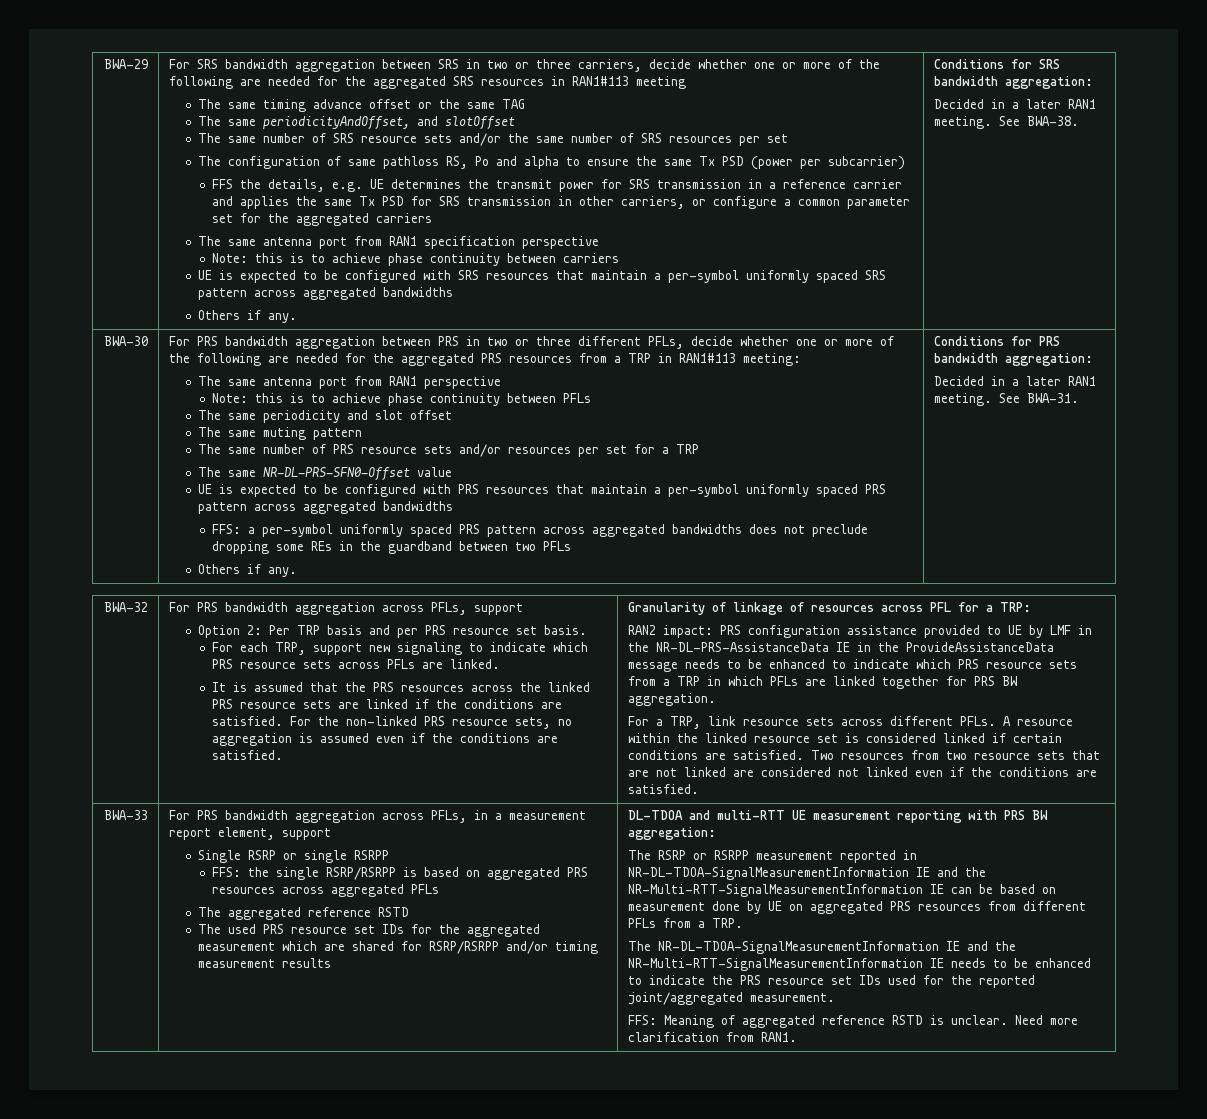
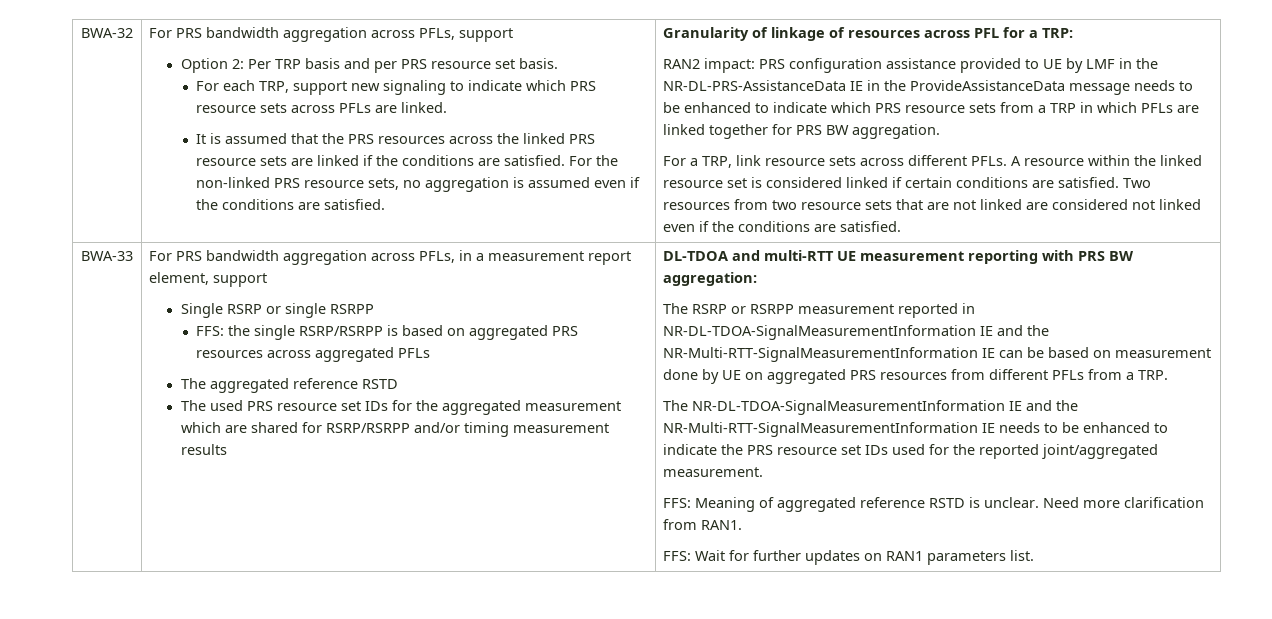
[103,59,148,69] [168,59,880,72] [168,76,686,89] [197,99,525,112] [197,116,515,130] [197,133,788,146] [197,156,905,170] [211,179,902,192] [211,196,910,209] [211,213,432,226] [197,236,599,249] [211,253,619,266] [197,270,886,283] [197,287,453,300] [197,310,297,323] [933,59,1060,69] [933,76,1093,89] [933,99,1096,109] [933,116,1079,129] [103,336,148,346] [168,336,894,349] [168,353,801,366] [197,376,501,389] [211,393,591,406] [197,410,452,423] [197,427,362,440] [197,444,699,457] [197,467,452,481] [197,484,886,497] [197,501,453,514] [211,524,868,537] [211,541,571,554] [197,564,297,577] [933,336,1060,346] [933,353,1093,366] [933,376,1096,386] [933,393,1079,406] BWA-29 | For SRS bandwidth aggregation between SRS in two or three carriers, decide whether one or more of the following are needed for the aggregated SRS resources in RAN1#113 meeting // The same timing advance offset or the same TAG // The same periodicityAndOffset, and slotOffset // The same number of SRS resource sets and/or the same number of SRS resources per set // The configuration of same pathloss RS, Po and alpha to ensure the same Tx PSD (power per subcarrier) // FFS the details, e.g. UE determines the transmit power for SRS transmission in a reference carrier and applies the same Tx PSD for SRS transmission in other carriers, or configure a common parameter set for the aggregated carriers // The same antenna port from RAN1 specification perspective // Note: this is to achieve phase continuity between carriers // UE is expected to be configured with SRS resources that maintain a per-symbol uniformly spaced SRS pattern across aggregated bandwidths // Others if any. | Conditions for SRS bandwidth aggregation: // Decided in a later RAN1 meeting. See BWA-38. // BWA-30 | For PRS bandwidth aggregation between PRS in two or three different PFLs, decide whether one or more of the following are needed for the aggregated PRS resources from a TRP in RAN1#113 meeting: // The same antenna port from RAN1 perspective // Note: this is to achieve phase continuity between PFLs // The same periodicity and slot offset // The same muting pattern // The same number of PRS resource sets and/or resources per set for a TRP // The same NR-DL-PRS-SFN0-Offset value // UE is expected to be configured with PRS resources that maintain a per-symbol uniformly spaced PRS pattern across aggregated bandwidths // FFS: a per-symbol uniformly spaced PRS pattern across aggregated bandwidths does not preclude dropping some REs in the guardband between two PFLs // Others if any. | Conditions for PRS bandwidth aggregation: // Decided in a later RAN1 meeting. See BWA-31. // -> (81, 33) none
(797, 1037) none -> [663,550,1035,565] // FFS: Wait for further updates on RAN1 parameters list.

